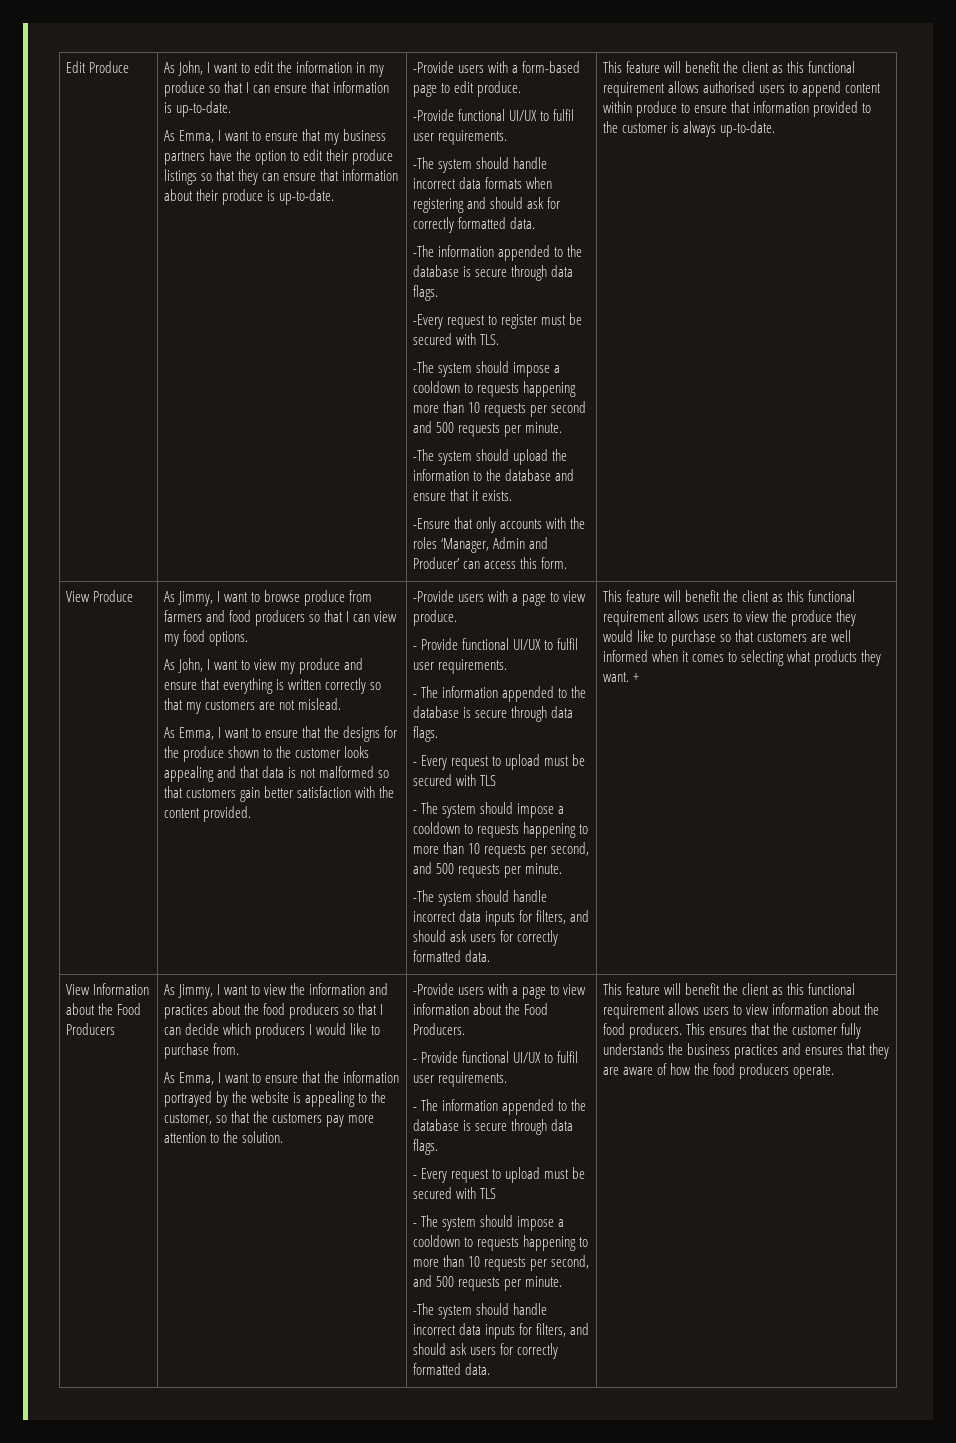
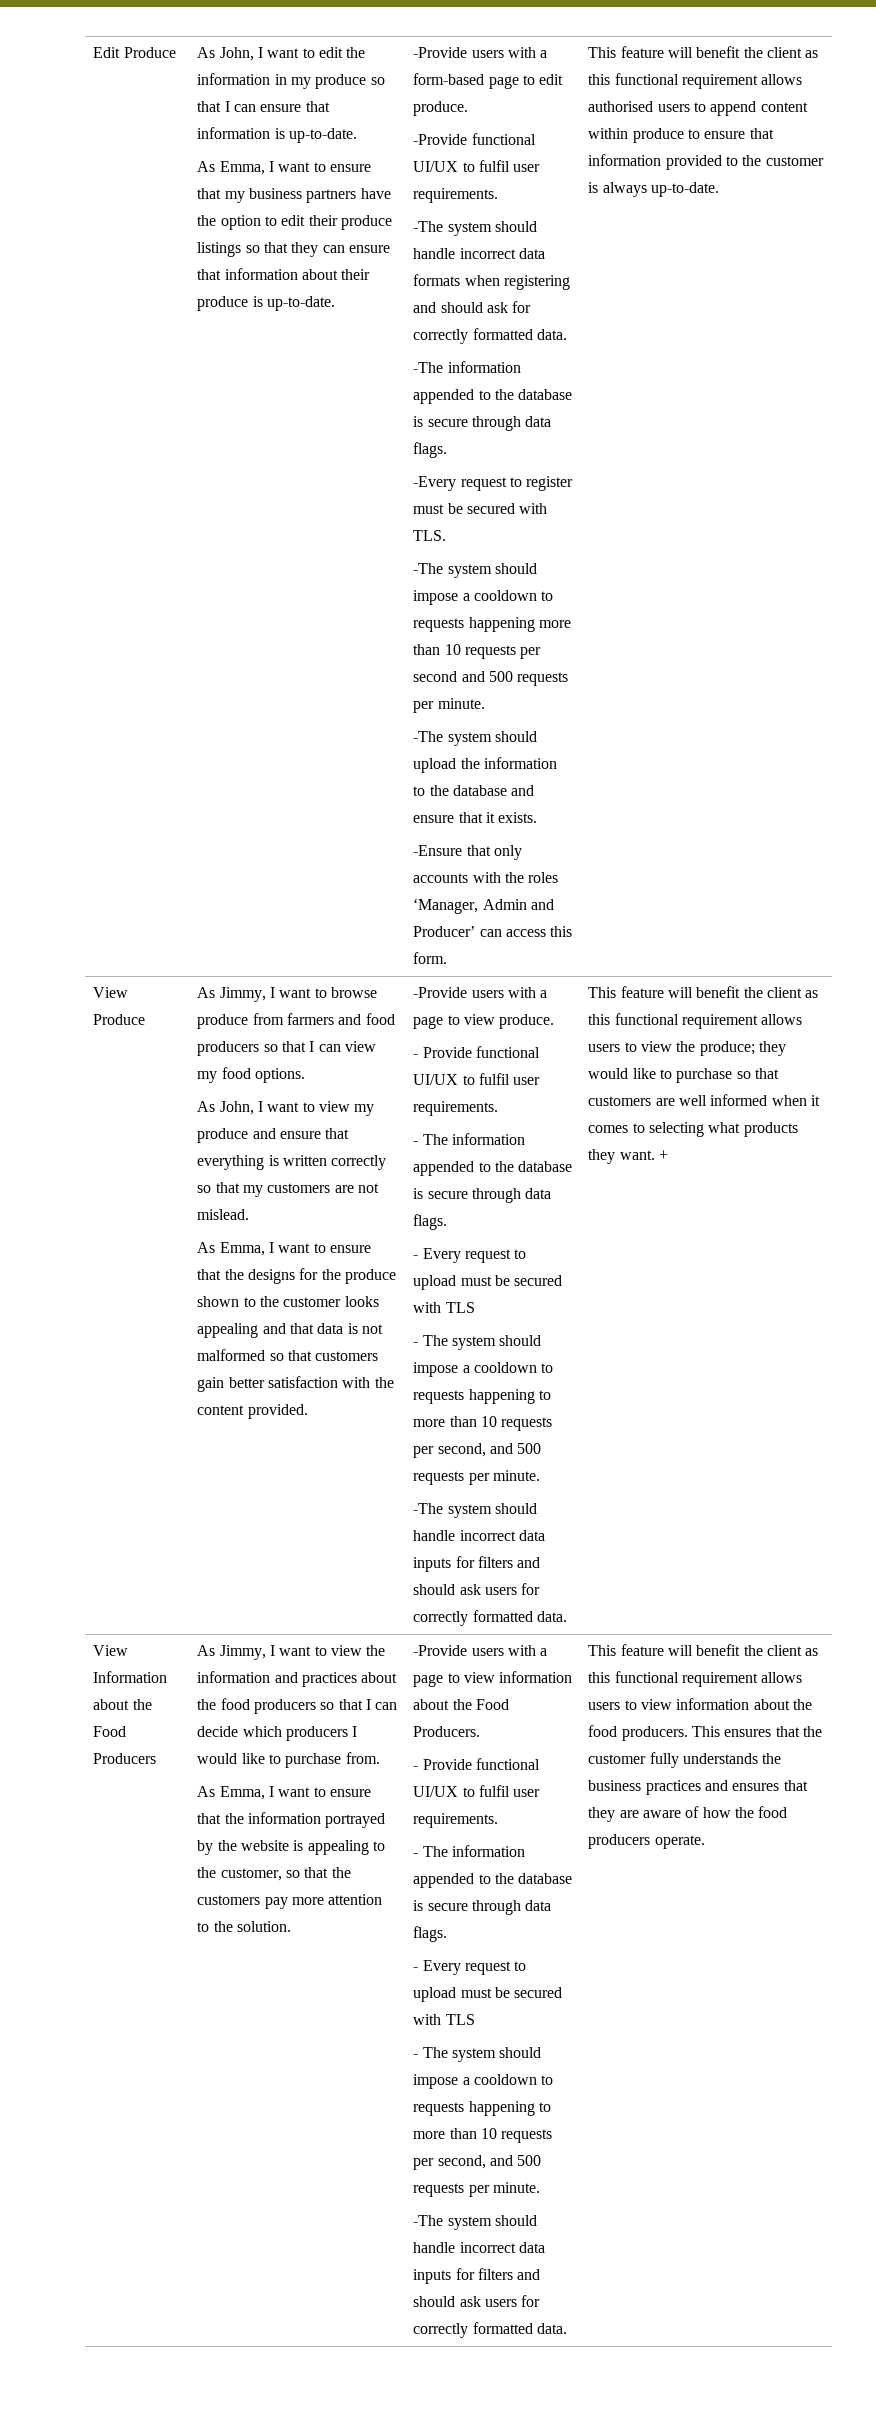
[536,910,567,924] filters, -> [477,1556,513,1568] filters
[791,610,833,626] produce -> [699,1041,755,1056] produce;
[536,1323,567,1337] filters, -> [477,2268,513,2280] filters

